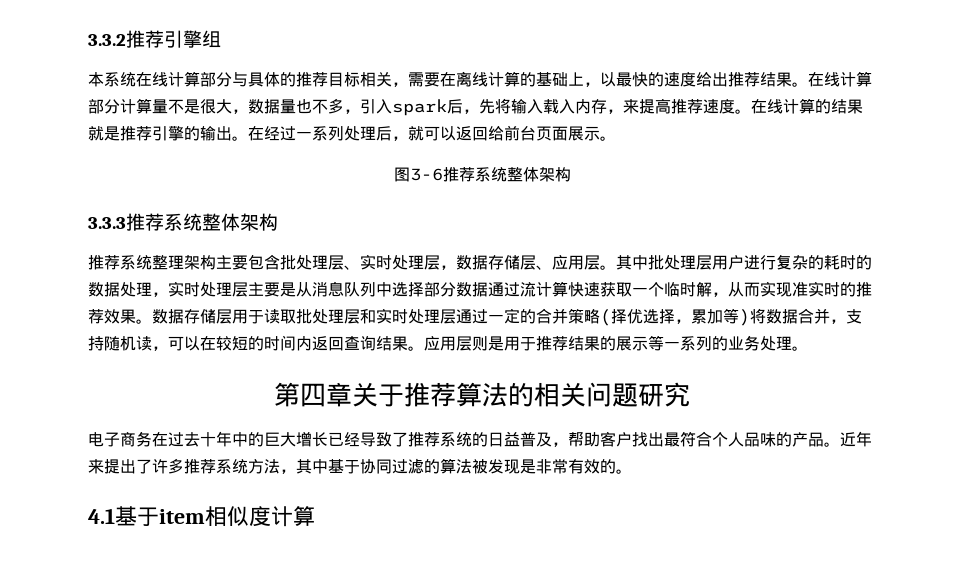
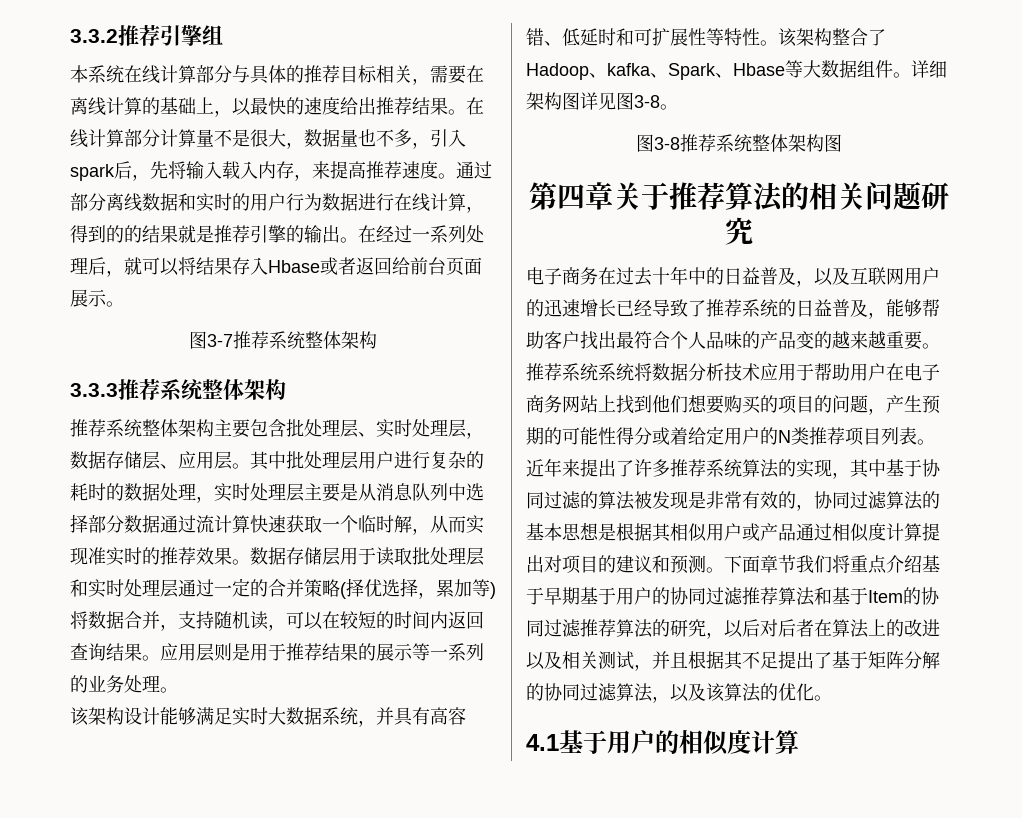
[751,98,815,114] 在线计算 -> [456,161,492,179] [70,193,484,213] [70,225,124,243] 通过部分离线数据和实时的用户行为数据进行在线计算，得到的
(456, 133) none -> [178,257,356,275] 将结果存入Hbase或者
[409,168,443,181] 3-6 -> [207,334,233,347] 3-7
[168,255,184,269] 理 -> [160,419,178,437] 体
(808, 348) none -> [70,707,466,727] [526,28,886,47] [526,60,947,80] [526,92,678,110] [636,134,842,152] // 该架构设计能够满足实时大数据系统，并具有高容错、低延时和可扩展性等特性。该架构整合了Hadoop、kafka、Spark、Hbase等大数据组件。详细架构图详见图3-8。 // 图3-8推荐系统整体架构图
[264,432,296,447] 巨大 -> [724,267,940,287] [526,299,580,317] 日益普及，以及互联网用户的迅速
(568, 444) none -> [886,299,922,317] 能够
(824, 439) none -> [796,331,940,350] [526,363,940,381] [526,394,940,415] [526,426,917,446] 变的越来越重要。推荐系统系统将数据分析技术应用于帮助用户在电子商务网站上找到他们想要购买的项目的问题，产生预期的可能性得分或着给定用户的N类推荐项目列表
[248,459,280,474] 方法 -> [742,459,832,478] 算法的实现
(616, 466) none -> [796,491,940,511] [526,522,940,542] [526,555,940,574] [526,587,940,606] [526,619,940,639] [526,651,940,671] [526,683,814,703] ，协同过滤算法的基本思想是根据其相似用户或产品通过相似度计算提出对项目的建议和预测。下面章节我们将重点介绍基于早期基于用户的协同过滤推荐算法和基于Item的协同过滤推荐算法的研究，以后对后者在算法上的改进以及相关测试，并且根据其不足提出了基于矩阵分解的协同过滤算法，以及该算法的优化
[159,509,205,524] item -> [607,730,679,754] 用户的

